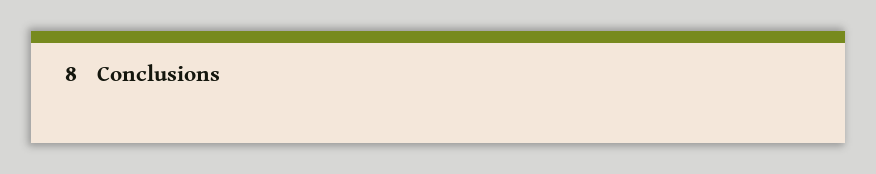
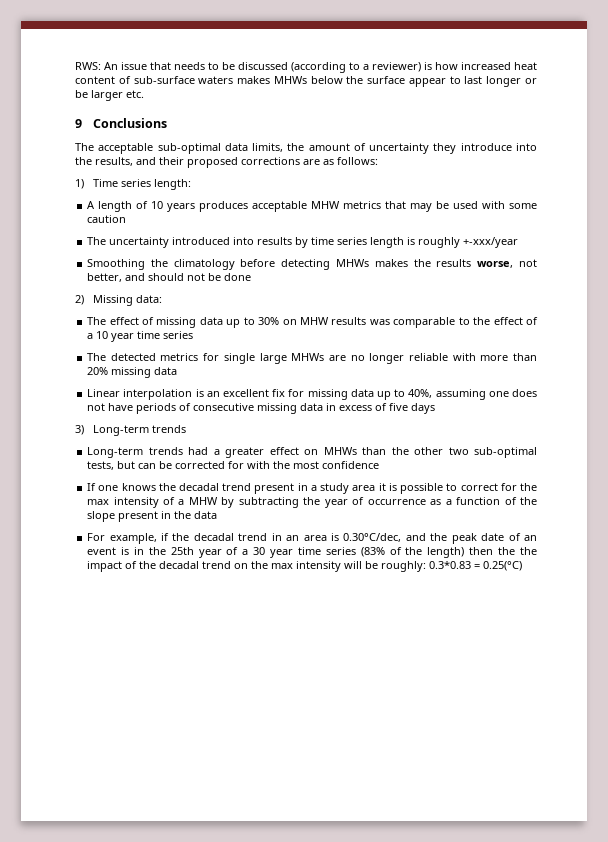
[65,64,220,81] 8 Conclusions -> [75,62,537,73] [75,76,537,87] [75,90,144,101] [75,118,167,128] [75,143,537,154] [75,157,378,168] [75,179,191,190] [87,201,537,212] [87,215,127,223] [87,237,519,248] [87,259,537,270] [87,273,252,282] [75,295,162,306] [87,317,538,328] [87,331,194,342] [87,353,537,364] [87,367,178,378] [87,389,537,400] [87,403,436,414] [75,425,186,436] [87,447,537,458] [87,461,380,470] [87,483,538,494] [87,497,537,508] [87,511,218,522] [87,533,537,544] [87,547,537,558] [87,561,523,572] RWS: An issue that needs to be discussed (according to a reviewer) is how increased heat content of sub-surface waters makes MHWs below the surface appear to last longer or be larger etc. // 9 Conclusions // The acceptable sub-optimal data limits, the amount of uncertainty they introduce into the results, and their proposed corrections are as follows: // 1) Time series length: // A length of 10 years produces acceptable MHW metrics that may be used with some caution // The uncertainty introduced into results by time series length is roughly +-xxx/year // Smoothing the climatology before detecting MHWs makes the results worse, not better, and should not be done // 2) Missing data: // The effect of missing data up to 30% on MHW results was comparable to the effect of a 10 year time series // The detected metrics for single large MHWs are no longer reliable with more than 20% missing data // Linear interpolation is an excellent fix for missing data up to 40%, assuming one does not have periods of consecutive missing data in excess of five days // 3) Long-term trends // Long-term trends had a greater effect on MHWs than the other two sub-optimal tests, but can be corrected for with the most confidence // If one knows the decadal trend present in a study area it is possible to correct for the max intensity of a MHW by subtracting the year of occurrence as a function of the slope present in the data // For example, if the decadal trend in an area is 0.30°C/dec, and the peak date of an event is in the 25th year of a 30 year time series (83% of the length) then the the impact of the decadal trend on the max intensity will be roughly: 0.3*0.83 = 0.25(°C)

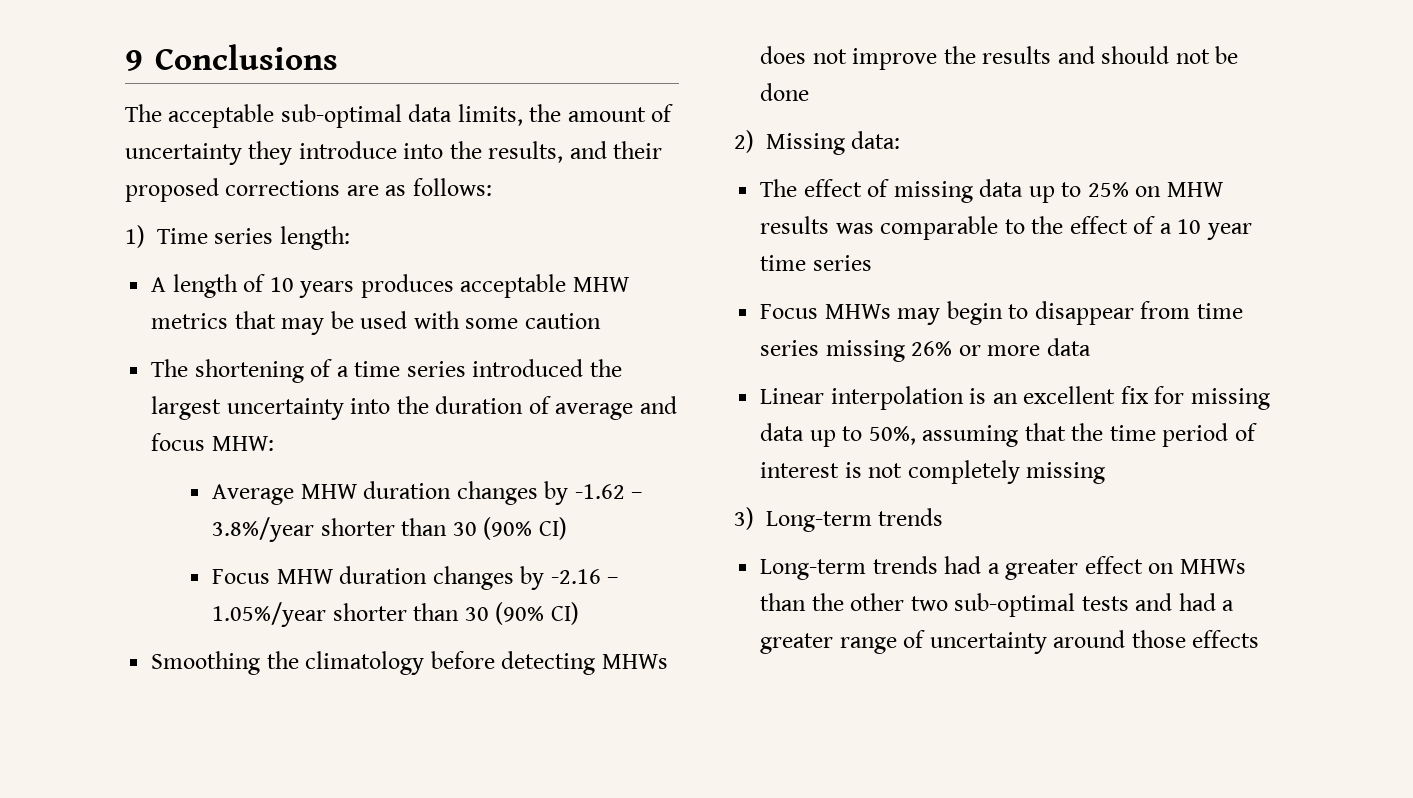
[75,62,537,73] [75,76,537,87] [75,90,144,101] RWS: An issue that needs to be discussed (according to a reviewer) is how increased heat content of sub-surface waters makes MHWs below the surface appear to last longer or be larger etc. // -> (125, 60) none
[109,237,519,248] uncertainty introduced into results by time series length is roughly +-xxx/year -> [194,359,622,383] [151,396,677,420] [151,433,274,451] [212,481,642,505] [212,517,567,542] [212,566,618,590] [212,602,579,627] shortening of a time series introduced the largest uncertainty into the duration of average and focus MHW: // Average MHW duration changes by -1.62 – 3.8%/year shorter than 30 (90% CI) // Focus MHW duration changes by -2.16 – 1.05%/year shorter than 30 (90% CI)
[374,259,537,268] [87,273,123,282] makes the results worse, not better, -> [760,46,1052,70] does not improve the results
[258,317,280,325] 30% -> [1087,182,1129,197] 25%
[87,353,537,364] [87,367,152,378] The detected metrics for single large MHWs are no longer reliable with more than 20% missing -> [760,301,1243,325] [760,340,1041,362] Focus MHWs may begin to disappear from time series missing 26% or more
[408,389,537,400] [87,403,436,414] 40%, assuming one does not have periods of consecutive missing data in excess of five days -> [868,423,1257,447] [760,460,1106,484] 50%, assuming that the time period of interest is not completely missing
[87,461,380,470] [87,483,538,494] [87,497,537,508] [87,511,218,522] [87,533,537,544] [87,547,537,558] [87,561,523,572] tests, but can be corrected for with the most confidence // If one knows the decadal trend present in a study area it is possible to correct for the max intensity of a MHW by subtracting the year of occurrence as a function of the slope present in the data // For example, if the decadal trend in an area is 0.30°C/dec, and the peak date of an event is in the 25th year of a 30 year time series (83% of the length) then the the impact of the decadal trend on the max intensity will be roughly: 0.3*0.83 = 0.25(°C) -> [1081,593,1235,611] [760,630,1260,654] tests and had a greater range of uncertainty around those effects

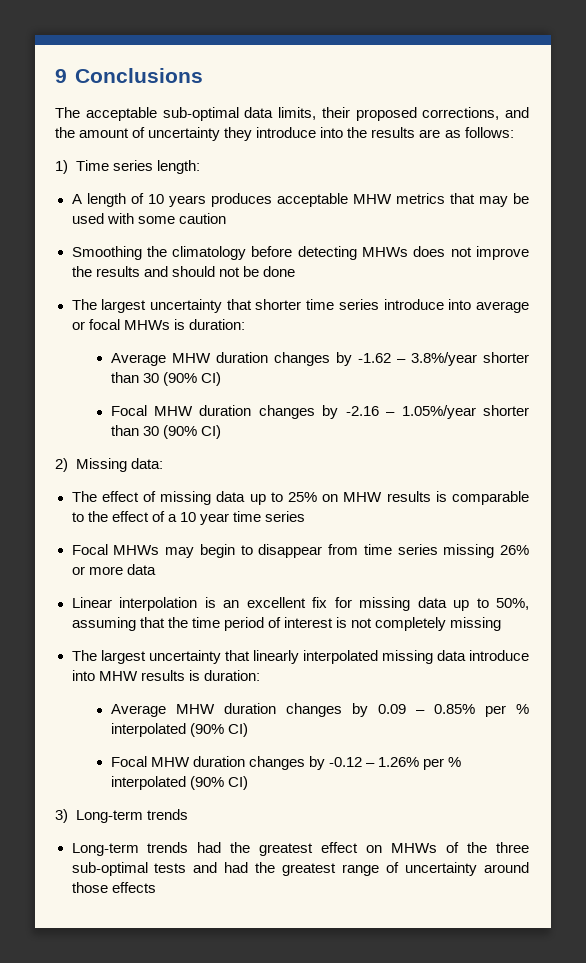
(523, 115) none -> [321,107,529,121] their proposed corrections, and
[488,141,663,163] [125,178,341,202] results, and their proposed corrections -> [371,127,416,138] results
[151,359,622,383] [151,396,677,420] [151,433,274,451] [212,481,642,505] [212,517,567,542] [212,566,618,590] [212,602,579,627] // The shortening of a time series introduced the largest uncertainty into the duration of average and focus MHW: // Average MHW duration changes by -1.62 – 3.8%/year shorter than 30 (90% CI) // Focus MHW duration changes by -2.16 – 1.05%/year shorter than 30 (90% CI) -> (226, 218) none
(810, 92) none -> [71,299,529,313] [71,319,245,330] [110,352,529,366] [110,372,221,386] [110,405,529,419] [110,425,221,439] // The largest uncertainty that shorter time series introduce into average or focal MHWs is duration: // Average MHW duration changes by -1.62 – 3.8%/year shorter than 30 (90% CI) // Focal MHW duration changes by -2.16 – 1.05%/year shorter than 30 (90% CI)
[835,223,874,234] was -> [435,491,447,502] is
[760,304,819,319] Focus -> [71,544,108,555] Focal
(1106, 473) none -> [71,650,529,664] [71,670,260,681] [110,703,529,717] [110,723,248,737] [110,756,462,770] [110,776,248,790] // The largest uncertainty that linearly interpolated missing data introduce into MHW results is duration: // Average MHW duration changes by 0.09 – 0.85% per % interpolated (90% CI) // Focal MHW duration changes by -0.12 – 1.26% per % interpolated (90% CI)
[987,559,1079,580] a greater -> [230,842,314,856] the greatest
[760,593,948,611] than the other two -> [446,842,529,853] of the three
[1222,600,1235,611] [760,633,834,654] a greater -> [255,862,337,876] the greatest

